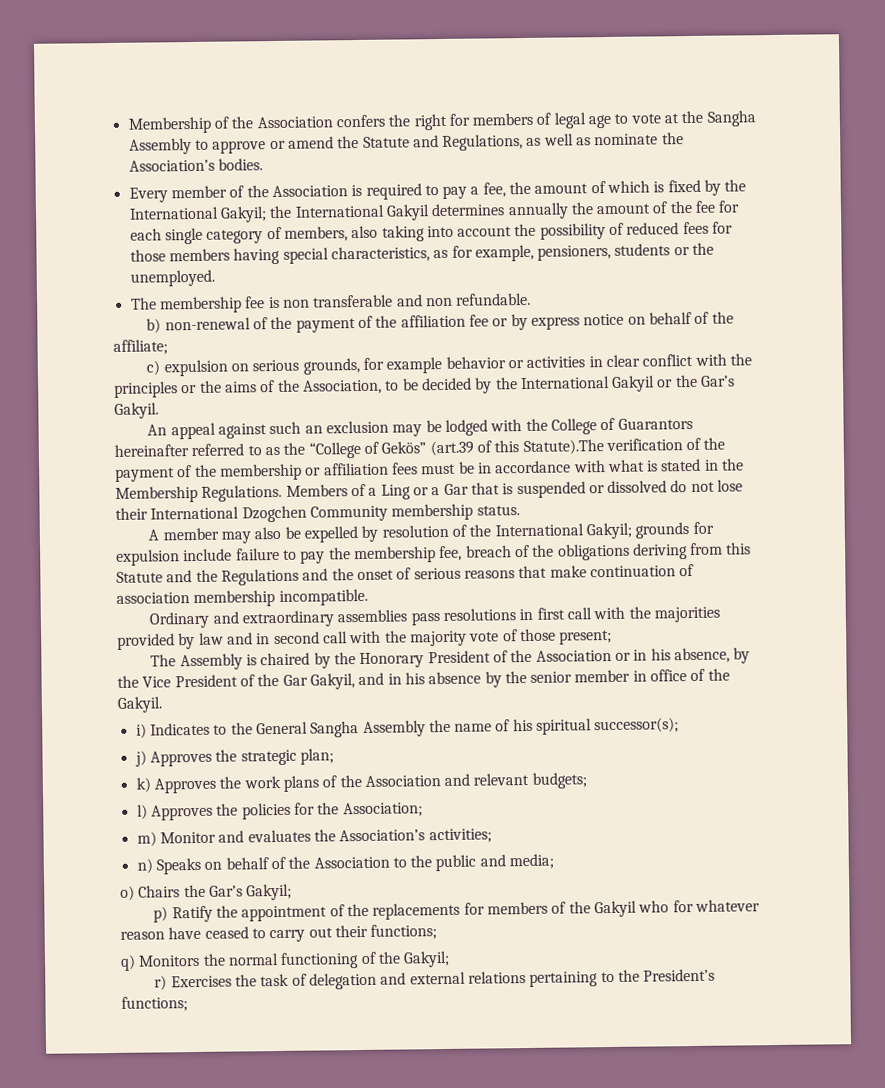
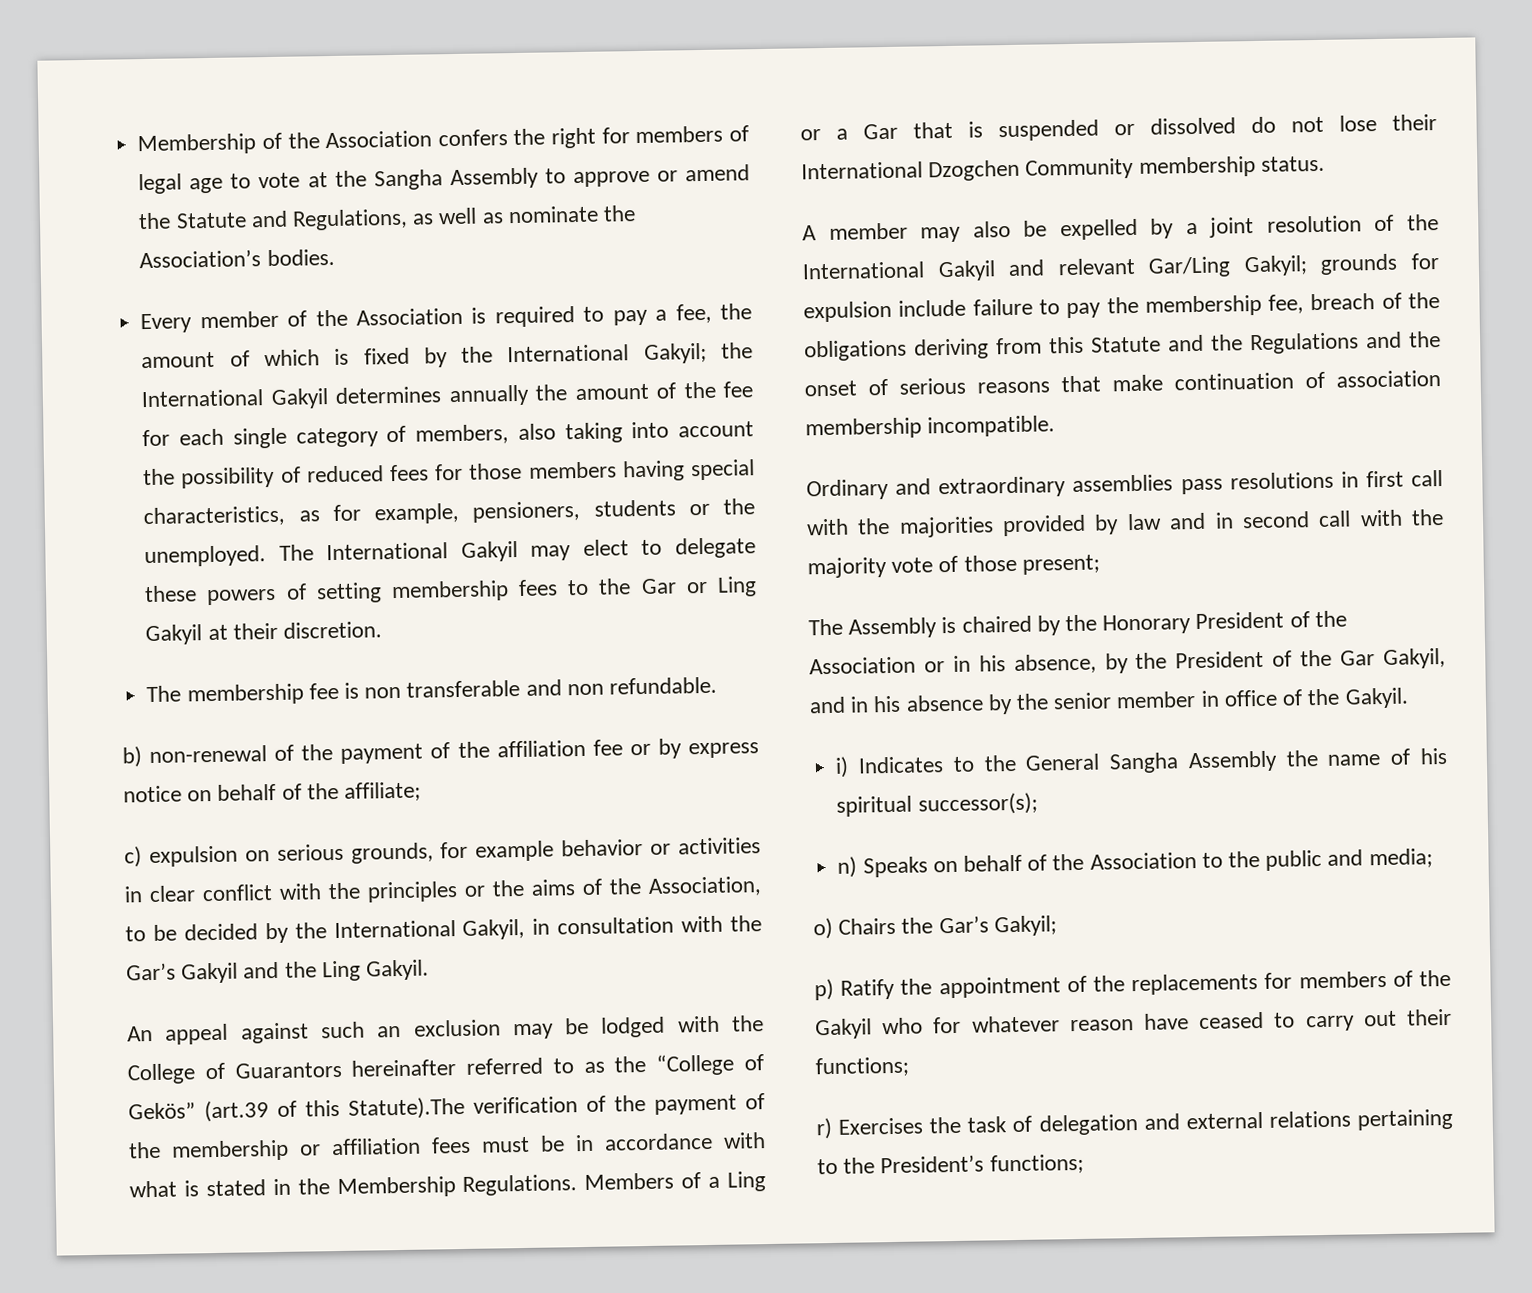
(215, 278) none -> [278,537,756,562] [144,576,757,606] [145,621,382,646] The International Gakyil may elect to delegate these powers of setting membership fees to the Gar or Ling Gakyil at their discretion.
[611,374,736,392] Gakyil or the Gar’s -> [462,915,762,940] [126,960,361,984] Gakyil, in consultation with the Gar’s Gakyil and the Ling
(379, 533) none -> [1185,217,1255,238] a joint
(584, 530) none -> [937,256,1232,282] Gakyil and relevant Gar/Ling
[142,676,172,688] Vice -> (1168, 661) none
[134,748,334,767] [135,772,587,794] [136,802,423,821] [136,828,492,847] // j) Approves the strategic plan; // k) Approves the work plans of the Association and relevant budgets; // l) Approves the policies for the Association; // m) Monitor and evaluates the Association’s activities; -> (1038, 804) none
[120,950,451,971] // q) Monitors the normal functioning of the Gakyil; -> (909, 1067) none

